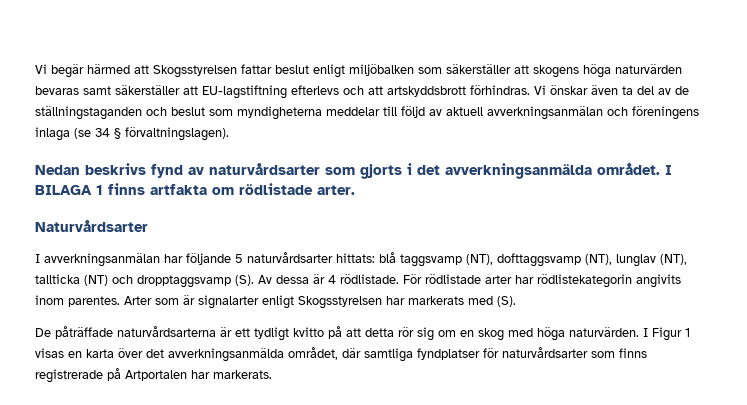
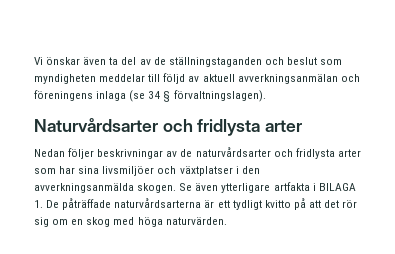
[35,64,682,78] [35,85,546,99] Vi begär härmed att Skogsstyrelsen fattar beslut enligt miljöbalken som säkerställer att skogens höga naturvärden bevaras samt säkerställer att EU-lagstiftning efterlevs och att artskyddsbrott förhindras. Vi -> [34,57,43,65] Vi
[237,106,322,120] myndigheterna -> [34,74,96,84] myndigheten
[35,163,672,179] [35,183,355,195] [35,220,148,232] [35,252,687,267] [35,274,681,288] [35,295,516,309] Nedan beskrivs fynd av naturvårdsarter som gjorts i det avverkningsanmälda området. I BILAGA 1 finns artfakta om rödlistade arter. // Naturvårdsarter // I avverkningsanmälan har följande 5 naturvårdsarter hittats: blå taggsvamp (NT), dofttaggsvamp (NT), lunglav (NT), tallticka (NT) och dropptaggsvamp (S). Av dessa är 4 rödlistade. För rödlistade arter har rödlistekategorin angivits inom parentes. Arter som är signalarter enligt Skogsstyrelsen har markerats med (S). // -> [34,118,303,136] [34,147,361,159] [34,166,260,176] [34,182,356,193] [34,200,43,208] Naturvårdsarter och fridlysta arter // Nedan följer beskrivningar av de naturvårdsarter och fridlysta arter som har sina livsmiljöer och växtplatser i den avverkningsanmälda skogen. Se även ytterligare artfakta i BILAGA 1.
[365,328,394,337] detta -> [324,200,340,208] det
[643,327,690,341] [35,347,647,362] [35,368,272,383] I Figur 1 visas en karta över det avverkningsanmälda området, där samtliga fyndplatser för naturvårdsarter som finns registrerade på Artportalen har markerats. -> (227, 221) none

